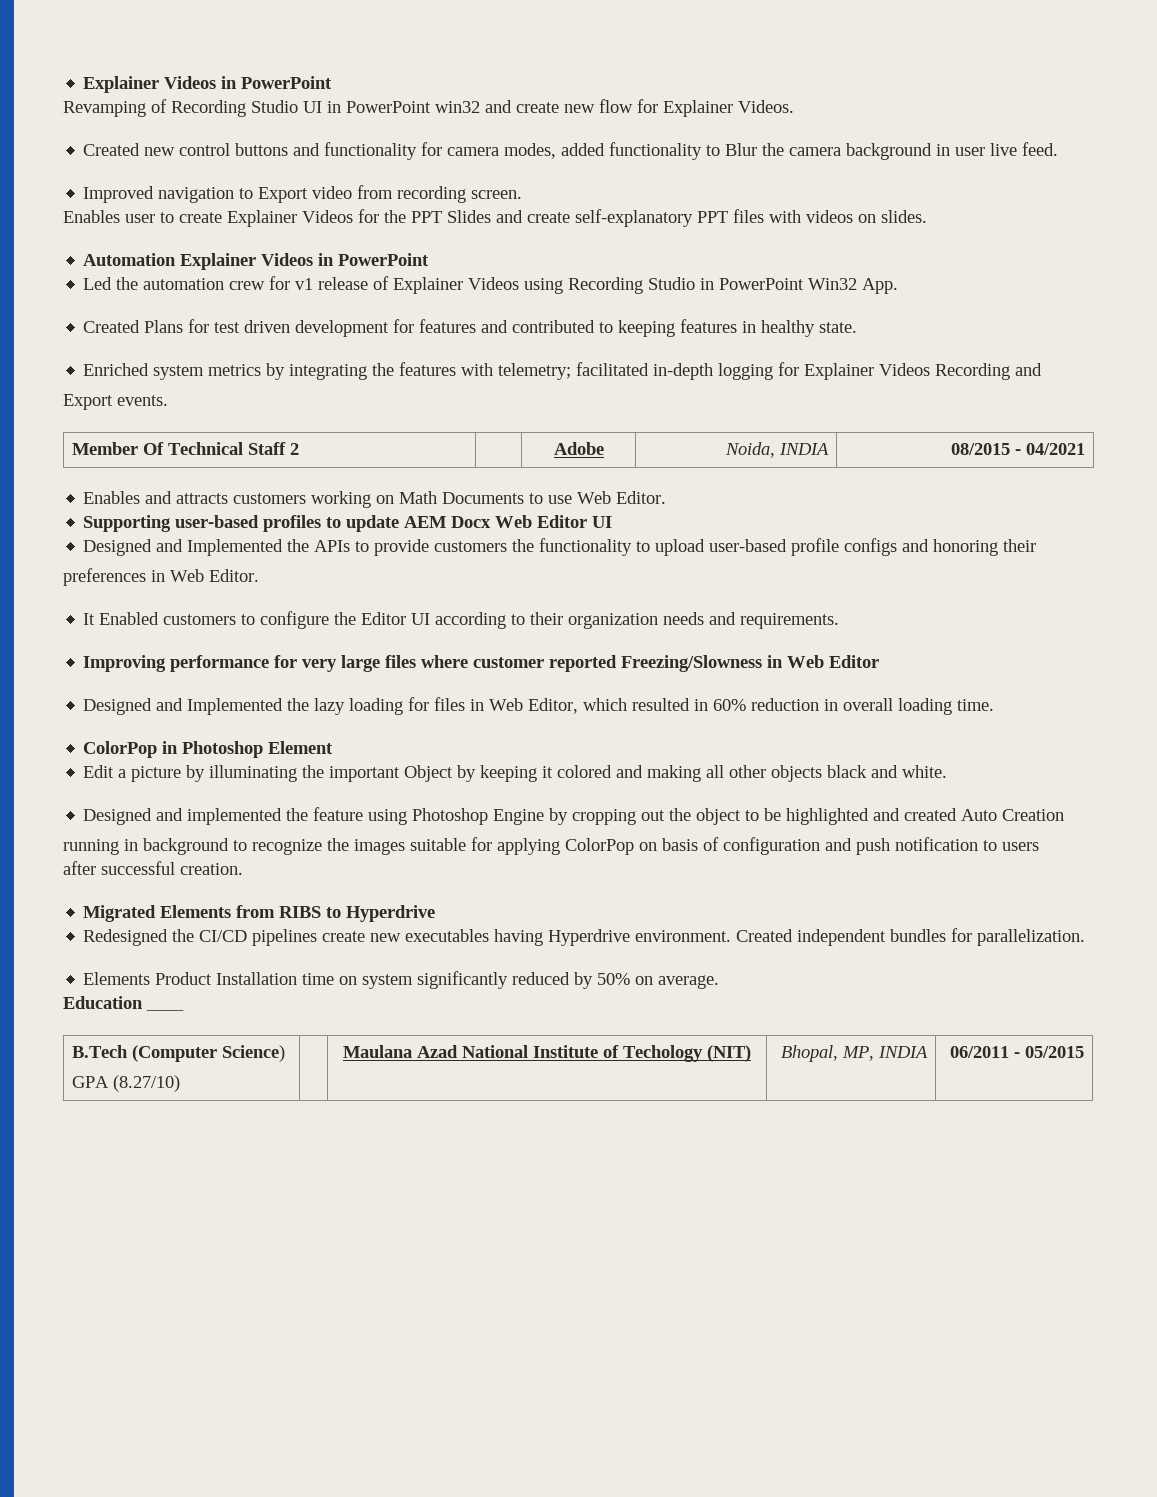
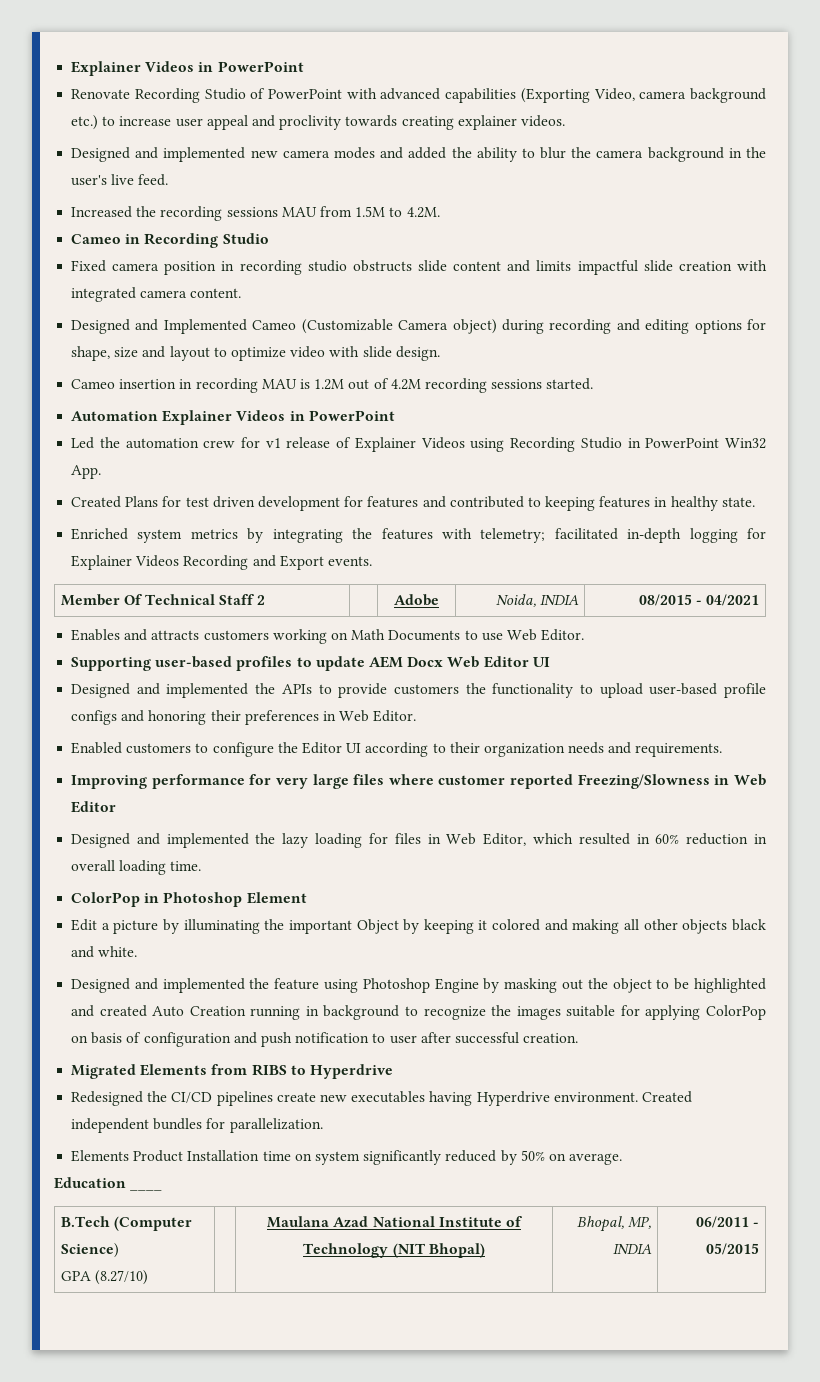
[83,76,333,93] [63,99,794,117] [83,142,758,160] Explainer Videos in PowerPoint // Revamping of Recording Studio UI in PowerPoint win32 and create new flow for Explainer Videos. // Created new control buttons and functionality for camera modes, added functionality to Blur -> [71,61,304,76] [71,88,767,103] [71,115,565,130] [71,147,567,162] Explainer Videos in PowerPoint // Renovate Recording Studio of PowerPoint with advanced capabilities (Exporting Video, camera background etc.) to increase user appeal and proclivity towards creating explainer videos. // Designed and implemented new camera modes and added the ability to blur
[955,147,986,156] user -> [746,147,767,158] [71,175,108,186] the user's
[83,185,523,203] [63,209,927,227] Improved navigation to Export video from recording screen. // Enables user to create Explainer Videos for the PPT Slides and create self-explanatory PPT files with videos on slides. -> [71,206,440,221] [71,233,269,248] [71,260,768,275] [71,287,242,302] [71,319,767,334] [71,346,440,361] [71,378,594,393] Increased the recording sessions MAU from 1.5M to 4.2M. // Cameo in Recording Studio // Fixed camera position in recording studio obstructs slide content and limits impactful slide creation with integrated camera content. // Designed and Implemented Cameo (Customizable Camera object) during recording and editing options for shape, size and layout to optimize video with slide design. // Cameo insertion in recording MAU is 1.2M out of 4.2M recording sessions started.
(1043, 369) // -> (276, 561) none
[187,539,284,556] Implemented -> [166,683,249,698] implemented
(1037, 545) // -> (241, 715) none
[83,613,96,625] It -> (417, 716) none
[187,698,284,715] Implemented -> [166,833,249,848] implemented
[572,809,637,825] cropping -> [504,978,558,993] masking
(1065, 815) // -> (246, 1011) none
[1002,842,1039,851] users // -> [389,1035,417,1044] user
[623,1045,751,1062] Techology (NIT) -> [303,1243,485,1258] Technology (NIT Bhopal)

